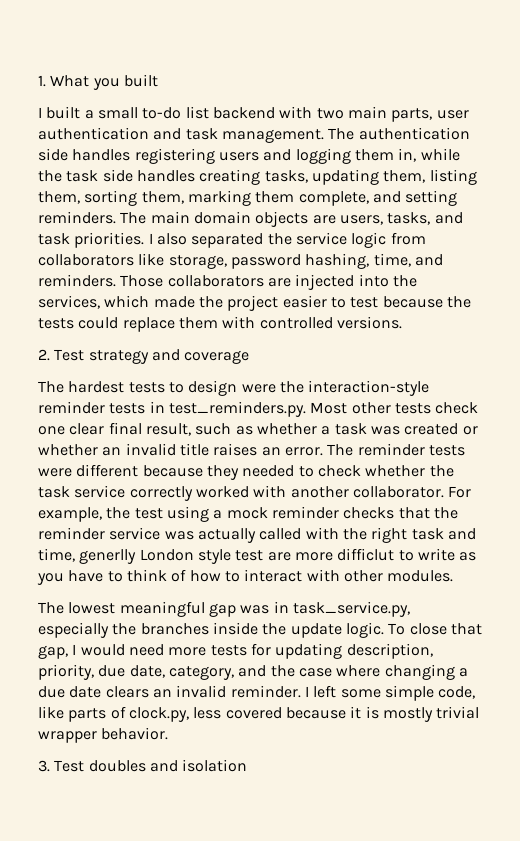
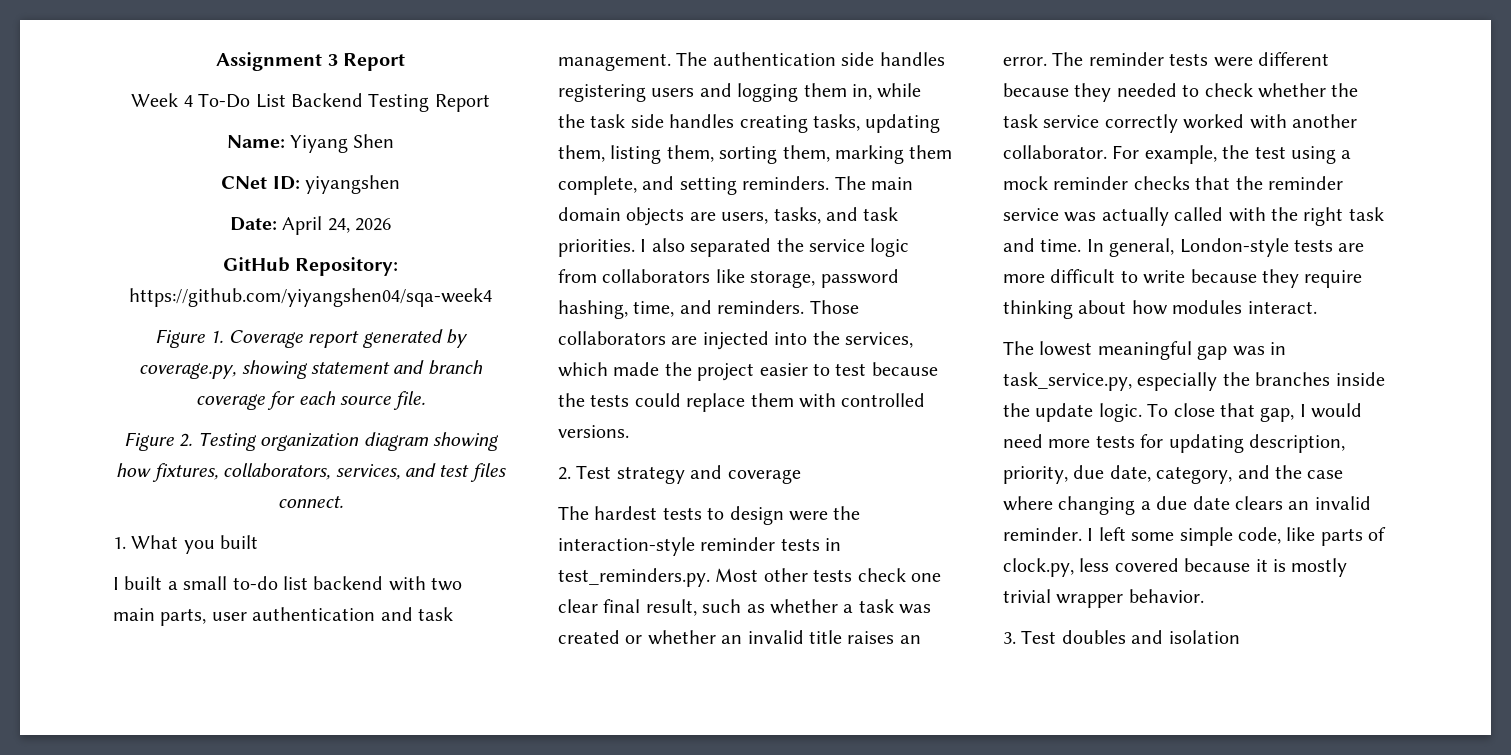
(38, 81) none -> [216,52,405,71] [131,93,490,112] [226,134,395,153] [221,175,400,194] [229,216,392,235] [222,257,399,276] [129,288,492,307] [155,329,468,348] [139,360,483,379] [195,391,426,410] [124,432,499,451] [116,463,506,482] [278,496,343,508] Assignment 3 Report // Week 4 To-Do List Backend Testing Report // Name: Yiyang Shen // CNet ID: yiyangshen // Date: April 24, 2026 // GitHub Repository: https://github.com/yiyangshen04/sqa-week4 // Figure 1. Coverage report generated by coverage.py, showing statement and branch coverage for each source file. // Figure 2. Testing organization diagram showing how fixtures, collaborators, services, and test files connect. //
[38,548,264,564] time, generlly London style test -> [1040,238,1333,257] time. In general, London-style tests
[337,548,395,561] difficlut -> [1050,269,1116,283] difficult
[459,552,477,561] [37,569,454,585] as you have to think of how to interact with other modules. -> [1190,269,1363,288] [1003,300,1317,319] because they require thinking about how modules interact.

